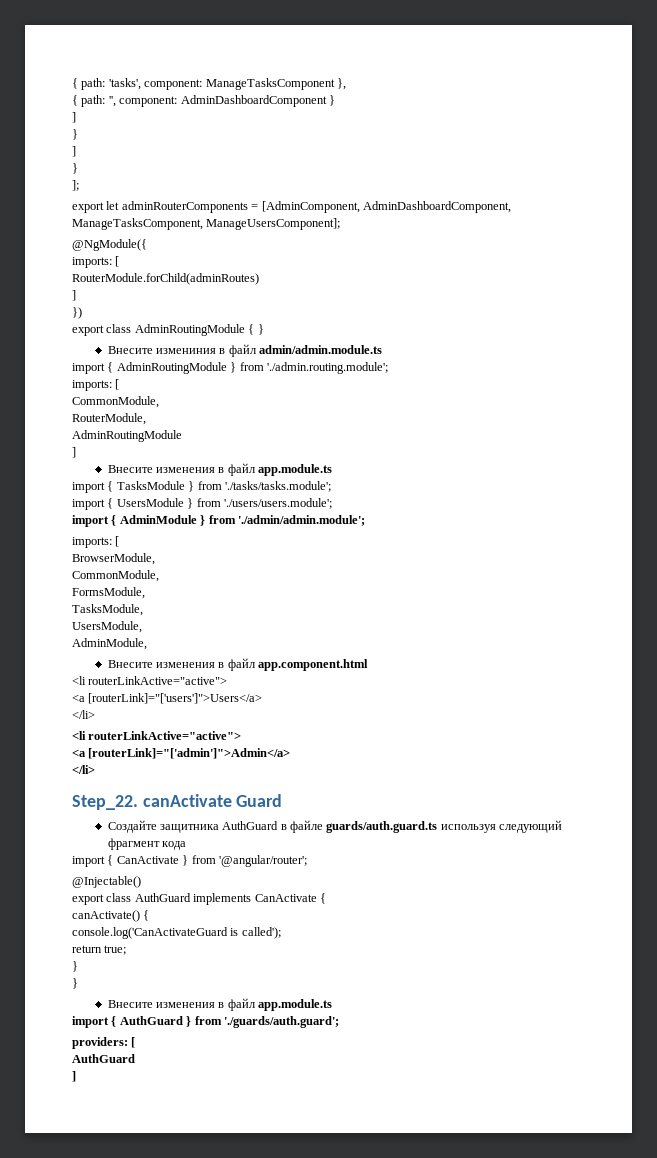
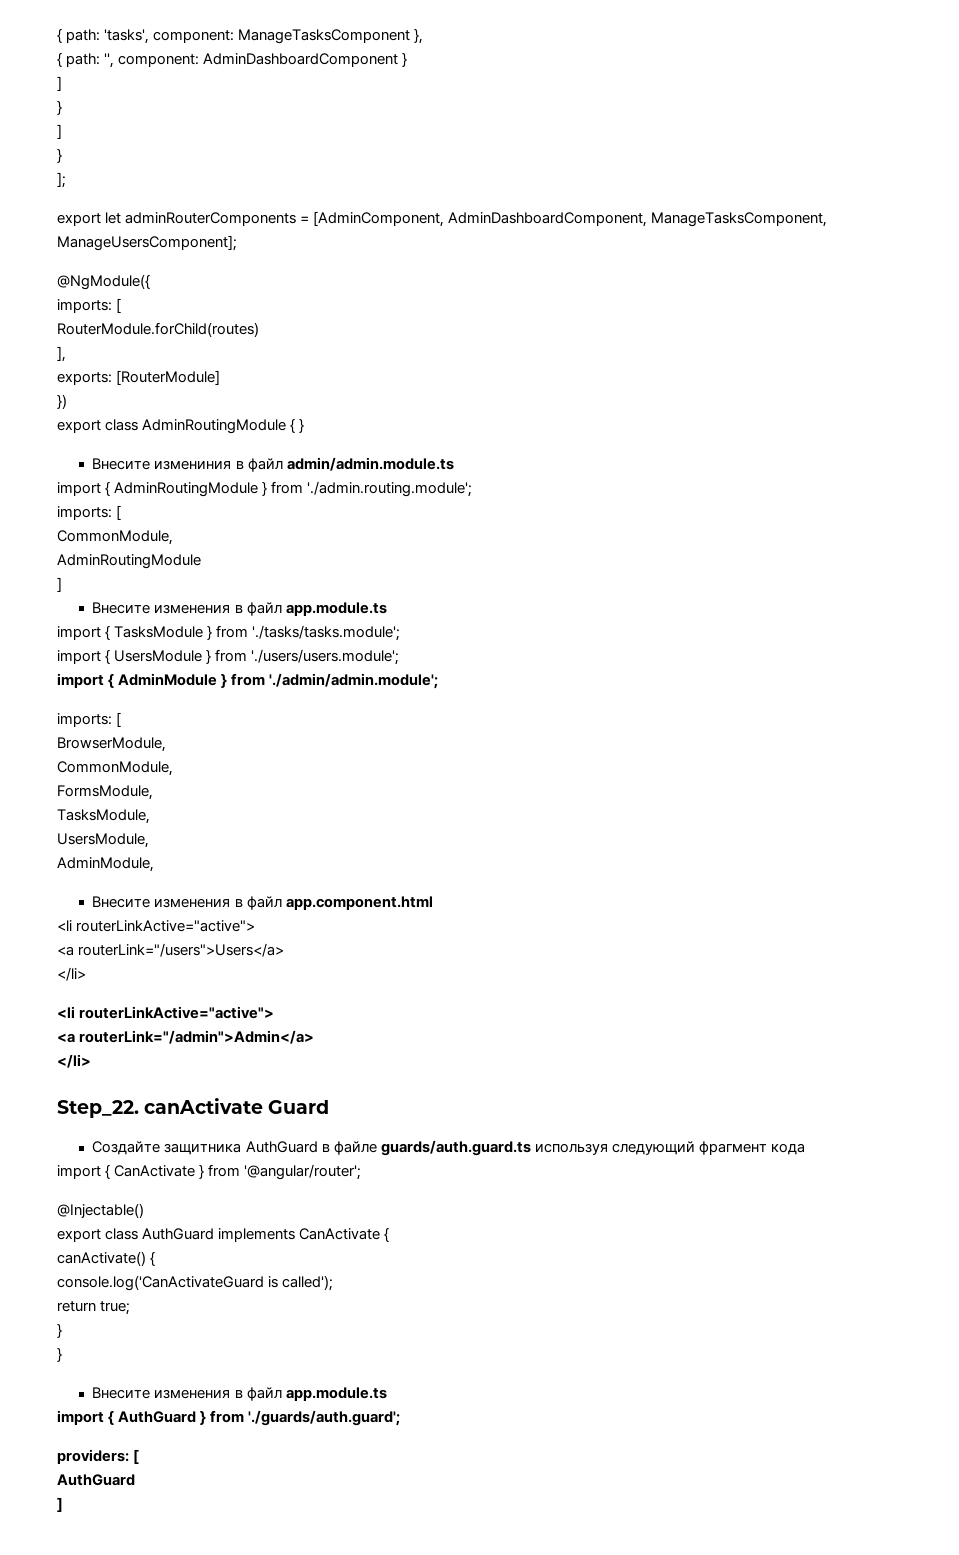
[72,273,259,285] [72,290,76,301] RouterModule.forChild(adminRoutes) // ] -> [57,322,259,337] [57,346,66,362] [57,370,221,385] RouterModule.forChild(routes) // ], // exports: [RouterModule]
[72,413,146,425] // RouterModule, -> (173, 537) none
[88,693,263,704] [routerLink]="['users']">Users</a> -> [78,943,285,957] routerLink="/users">Users</a>
[88,748,291,759] [routerLink]="['admin']">Admin</a> -> [79,1030,315,1044] routerLink="/admin">Admin</a>

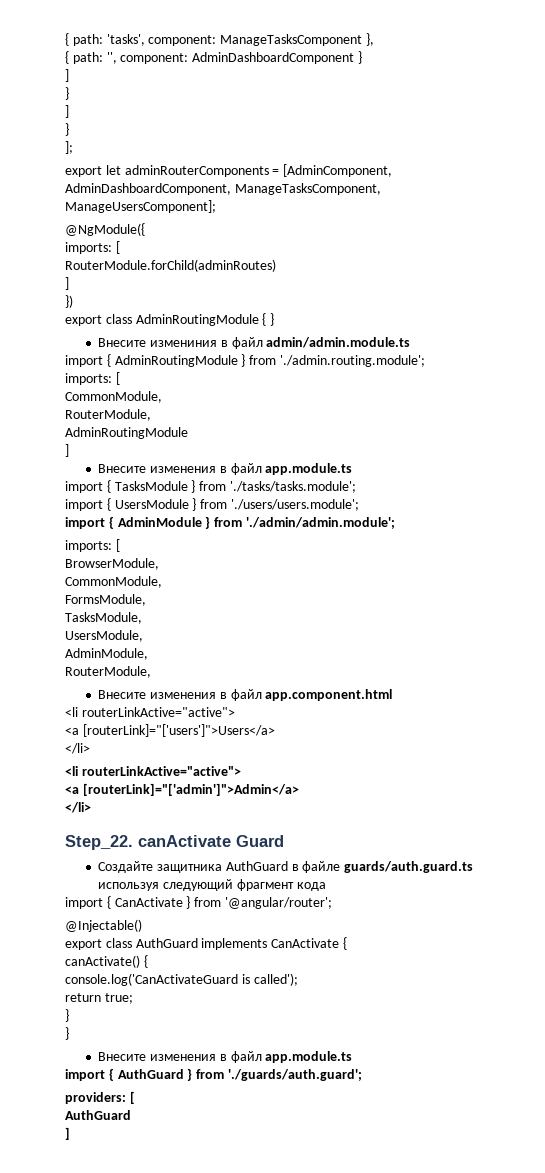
[57,322,259,337] [57,346,66,362] [57,370,221,385] RouterModule.forChild(routes) // ], // exports: [RouterModule] -> [65,259,276,272] [65,277,69,290] RouterModule.forChild(adminRoutes) // ]
(173, 537) none -> [65,409,151,421] // RouterModule,
(154, 864) none -> [65,666,151,678] // RouterModule,
[78,943,285,957] routerLink="/users">Users</a> -> [82,724,275,737] [routerLink]="['users']">Users</a>
[79,1030,315,1044] routerLink="/admin">Admin</a> -> [82,783,299,796] [routerLink]="['admin']">Admin</a>

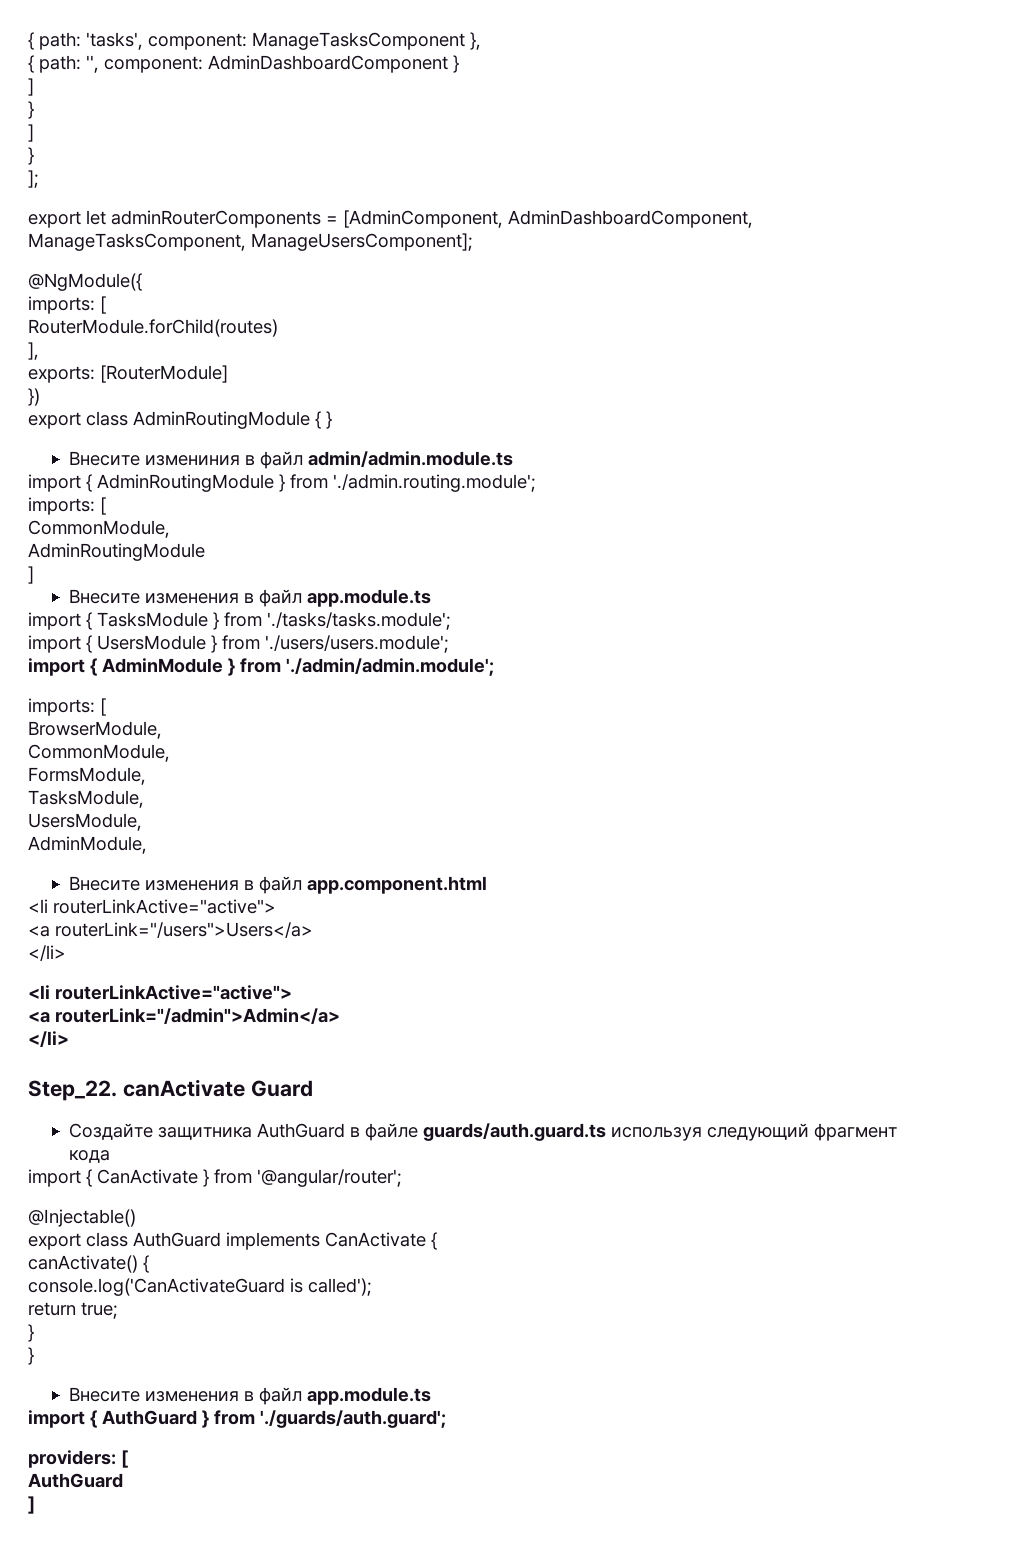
[65,259,276,272] [65,277,69,290] RouterModule.forChild(adminRoutes) // ] -> [28,319,278,337] [28,342,39,360] [28,365,228,383] RouterModule.forChild(routes) // ], // exports: [RouterModule]
[65,409,151,421] // RouterModule, -> (170, 529) none
[65,666,151,678] // RouterModule, -> (147, 845) none
[82,724,275,737] [routerLink]="['users']">Users</a> -> [55,922,313,938] routerLink="/users">Users</a>
[82,783,299,796] [routerLink]="['admin']">Admin</a> -> [55,1008,340,1024] routerLink="/admin">Admin</a>

